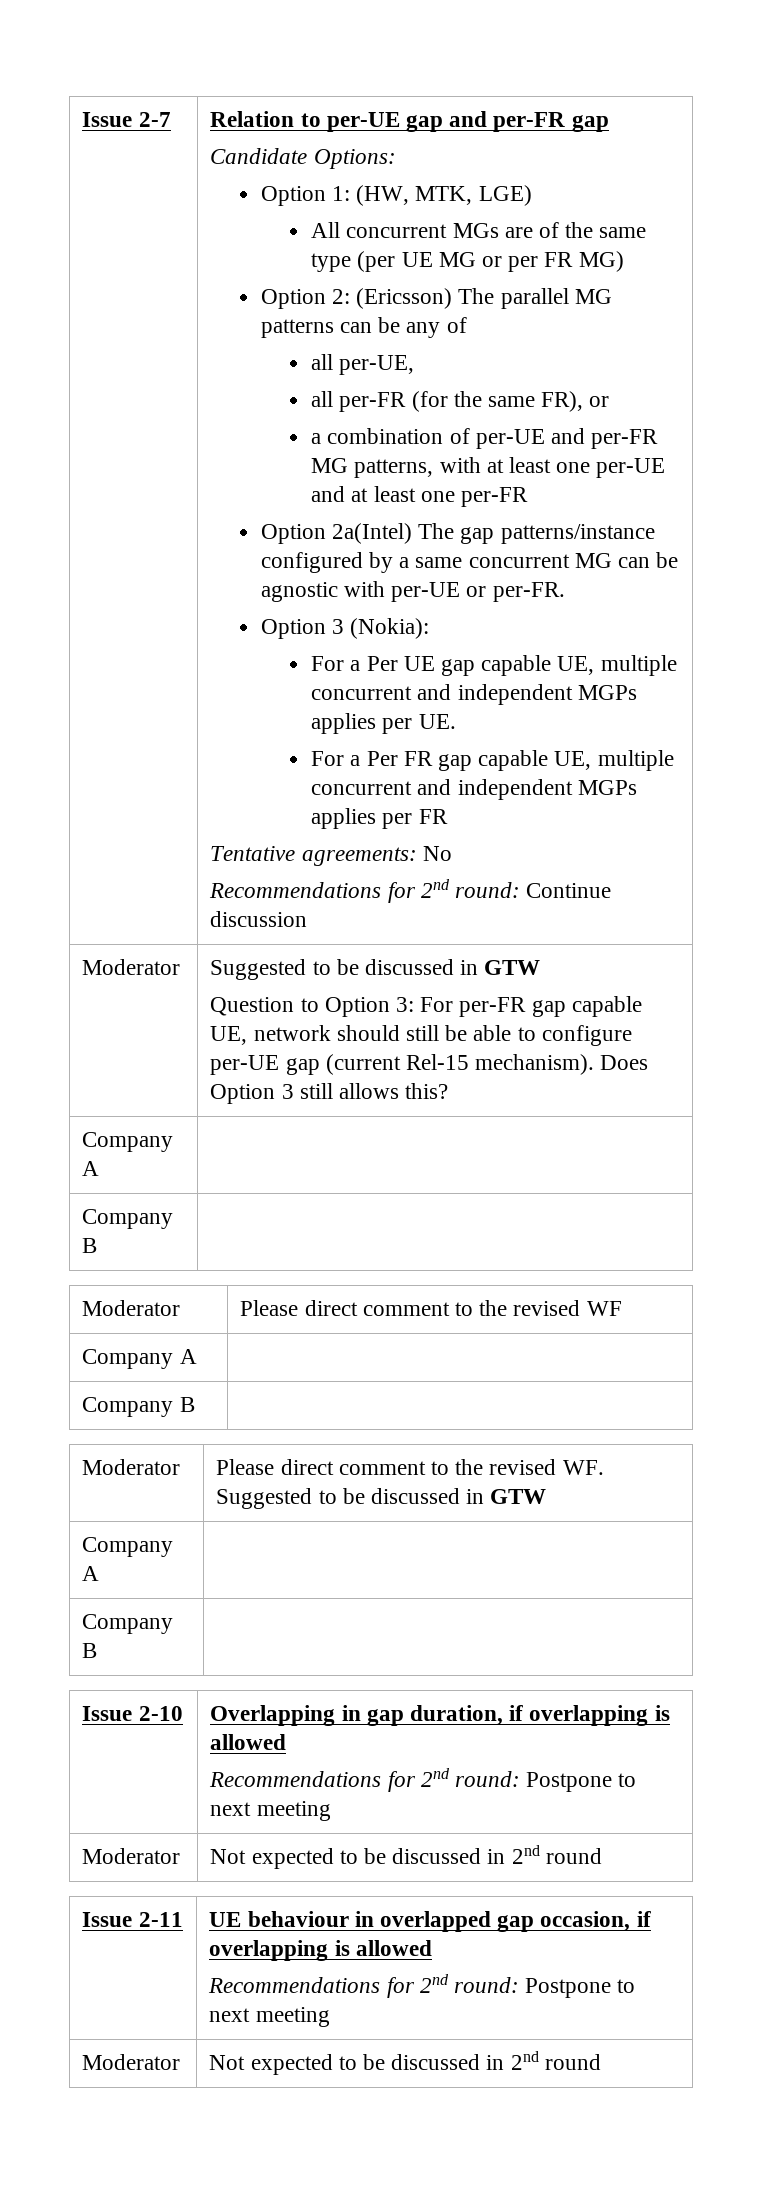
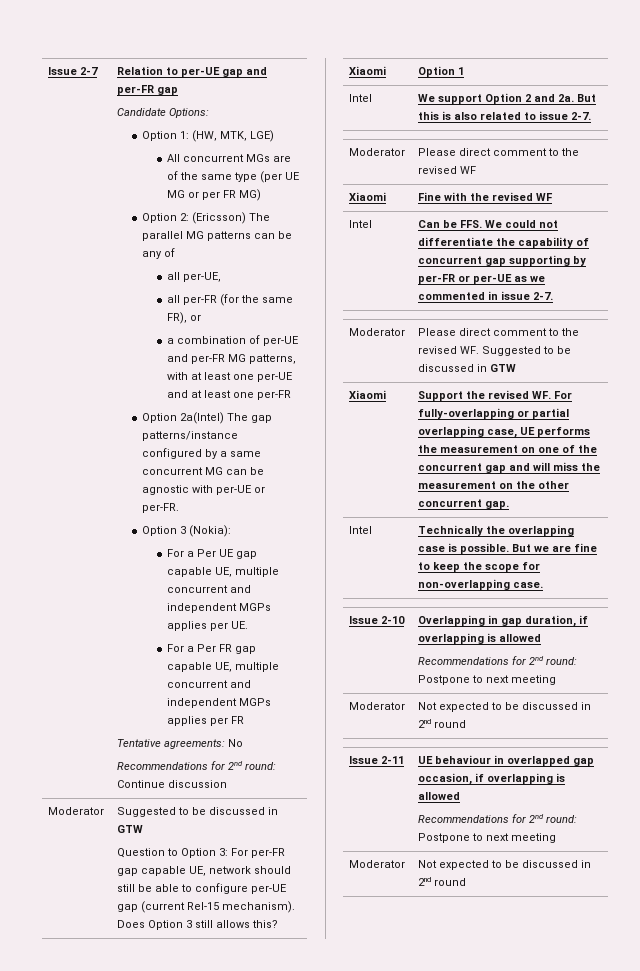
[82,1132,174,1152] [82,1161,100,1176] [82,1209,174,1229] [82,1238,98,1253] Company A | // Company B | -> [349,66,387,75] [418,66,465,77] [349,94,373,102] [418,93,597,104] [418,111,592,120] Xiaomi | Option 1 // Intel | We support Option 2 and 2a. But this is also related to issue 2-7.
[82,1349,197,1369] [82,1397,195,1417] Company A | // Company B | -> [349,192,387,201] [418,192,554,201] [349,220,373,228] [418,220,559,228] [418,237,590,248] [418,255,587,266] [418,274,546,284] [418,291,554,300] Xiaomi | Fine with the revised WF // Intel | Can be FFS. We could not differentiate the capability of concurrent gap supporting by per-FR or per-UE as we commented in issue 2-7.
[82,1537,174,1557] [82,1566,100,1581] [82,1614,174,1634] [82,1643,98,1658] Company A | // Company B | -> [349,390,387,399] [418,390,573,401] [418,408,570,419] [418,426,591,438] [418,445,598,453] [418,462,601,473] [418,481,570,489] [418,499,510,509] [349,526,373,534] [418,525,575,536] [418,543,598,554] [418,562,541,572] [418,579,544,590] Xiaomi | Support the revised WF. For fully-overlapping or partial overlapping case, UE performs the measurement on one of the concurrent gap and will miss the measurement on the other concurrent gap. // Intel | Technically the overlapping case is possible. But we are fine to keep the scope for non-overlapping case.

